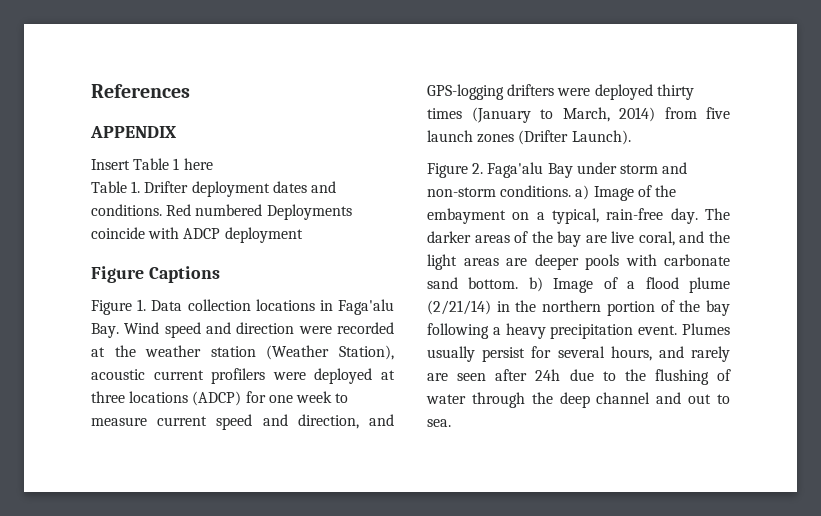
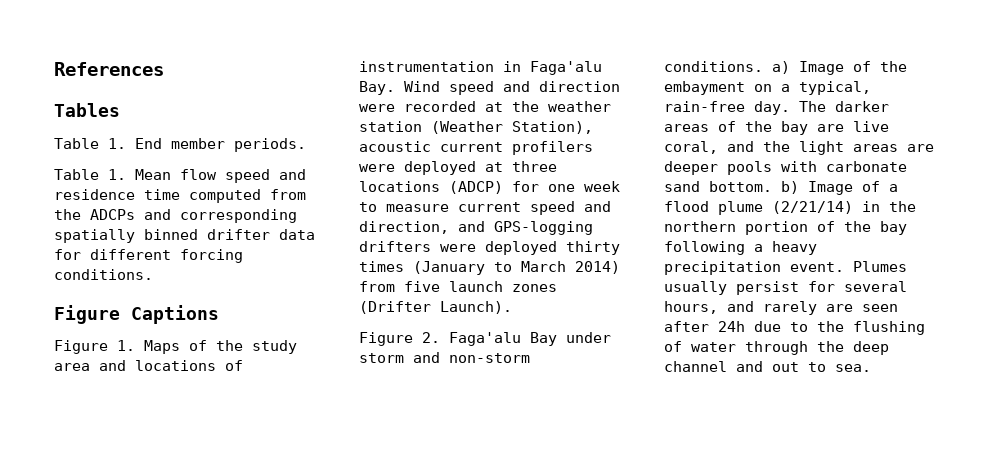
[90,126,177,138] [91,158,213,170] [91,181,336,197] [91,204,352,220] [91,227,303,243] [91,266,220,283] [91,299,315,315] APPENDIX // Insert Table 1 here // Table 1. Drifter deployment dates and conditions. Red numbered Deployments coincide with ADCP deployment // Figure Captions // Figure 1. Data collection locations -> [54,103,120,117] [54,138,306,152] [54,169,306,183] [54,189,306,203] [54,209,297,223] [54,229,315,243] [54,249,243,263] [54,269,153,280] [54,305,219,324] [54,340,297,354] [54,360,243,371] [359,61,494,72] Tables // Table 1. End member periods. // Table 1. Mean flow speed and residence time computed from the ADCPs and corresponding spatially binned drifter data for different forcing conditions. // Figure Captions // Figure 1. Maps of the study area and locations of instrumentation
[562,107,610,122] March, -> [521,261,566,272] March

